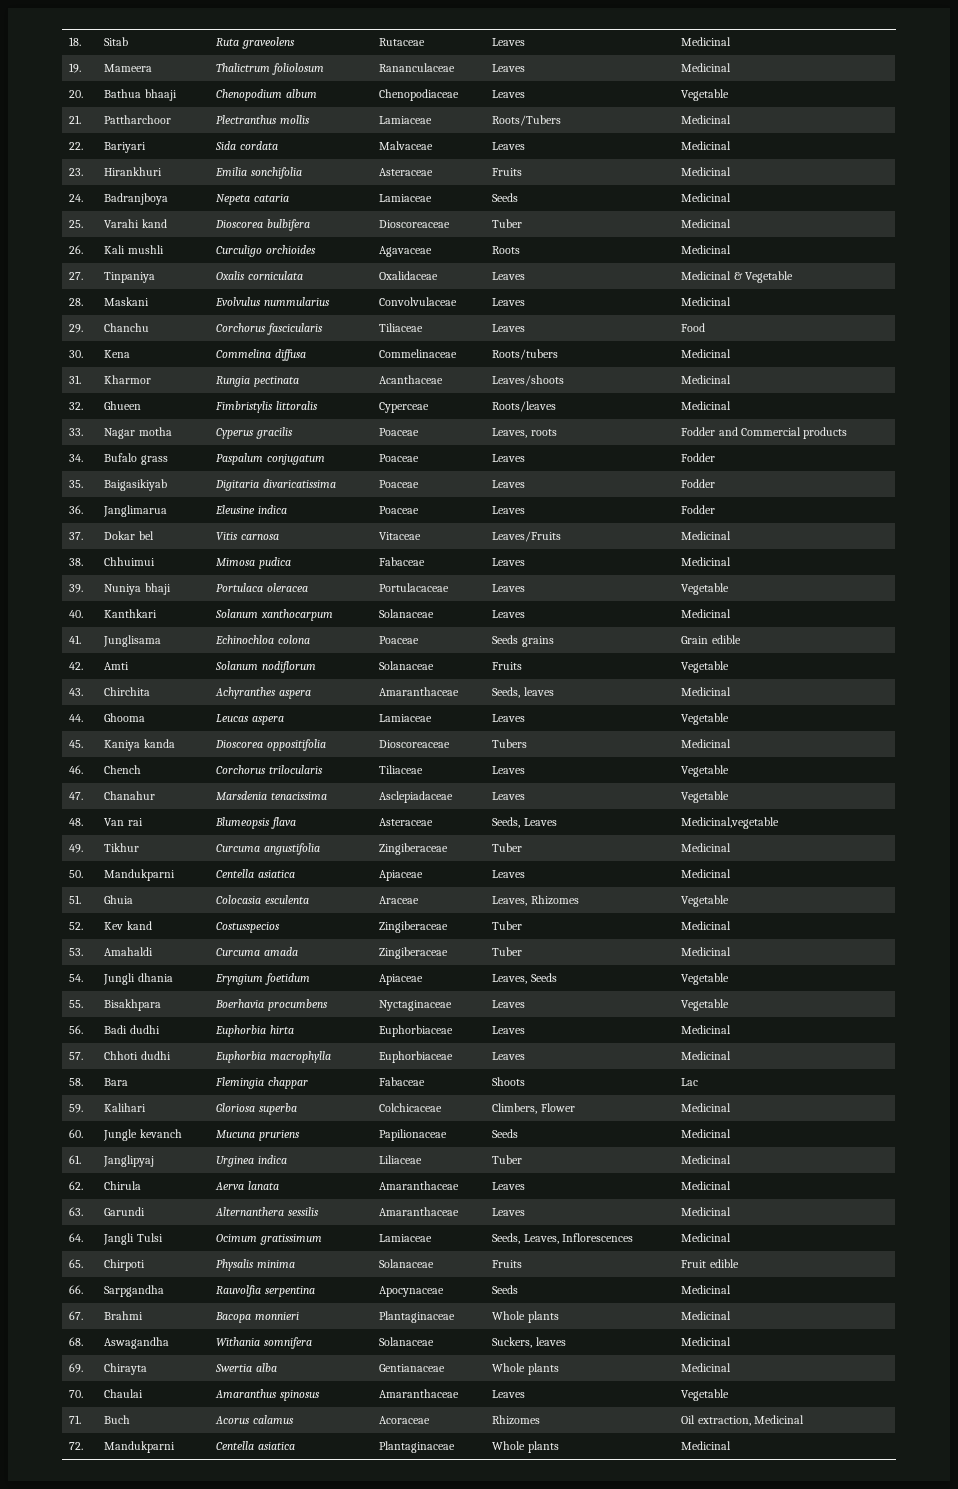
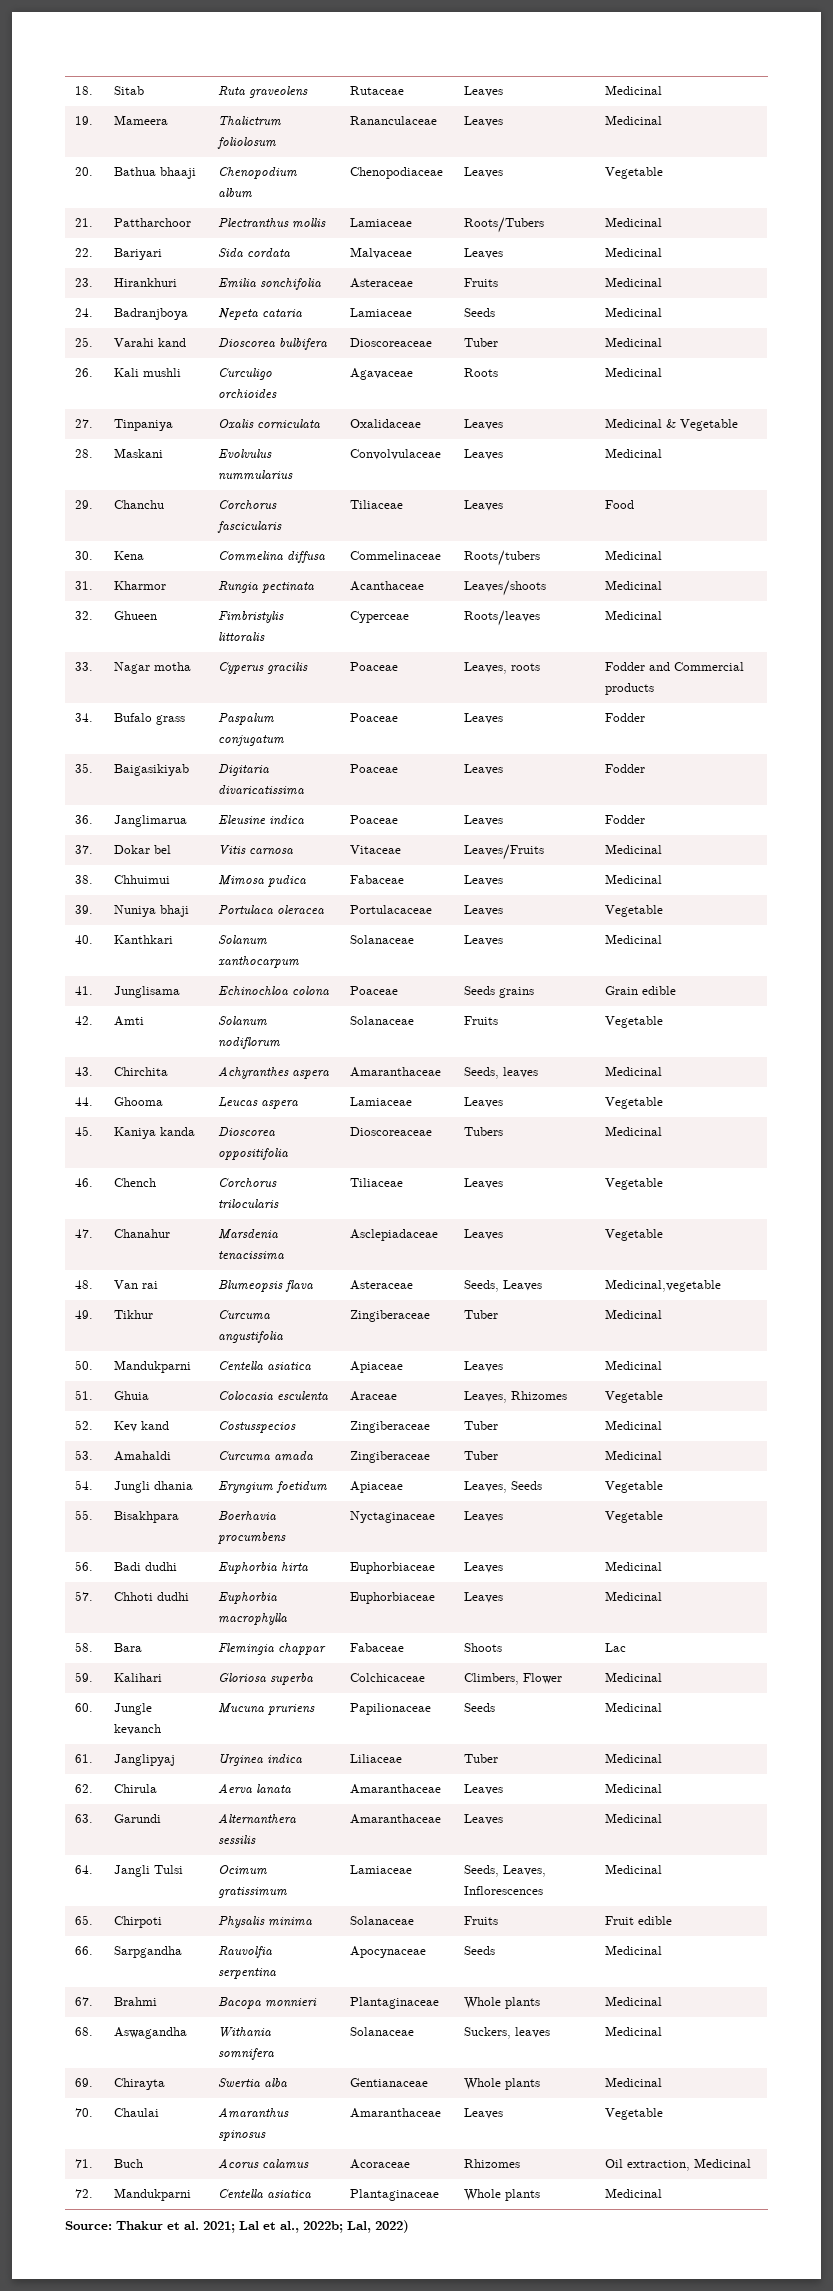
(732, 1445) none -> [65,2220,409,2233] // Source: Thakur et al. 2021; Lal et al., 2022b; Lal, 2022)

